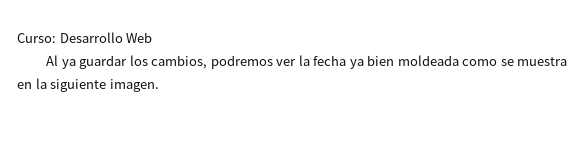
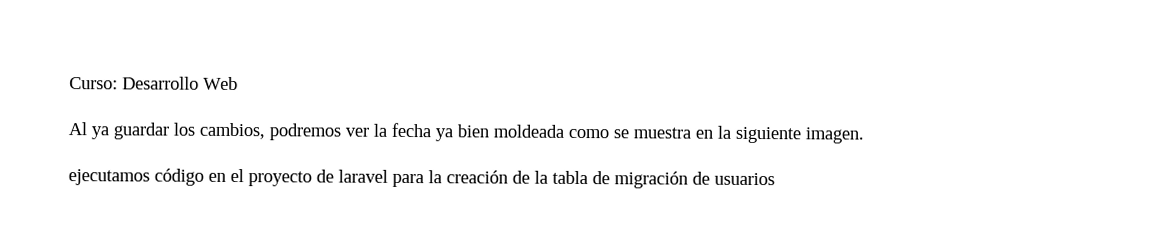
(159, 85) none -> [68,168,775,189] // ejecutamos código en el proyecto de laravel para la creación de la tabla de migración de usuarios

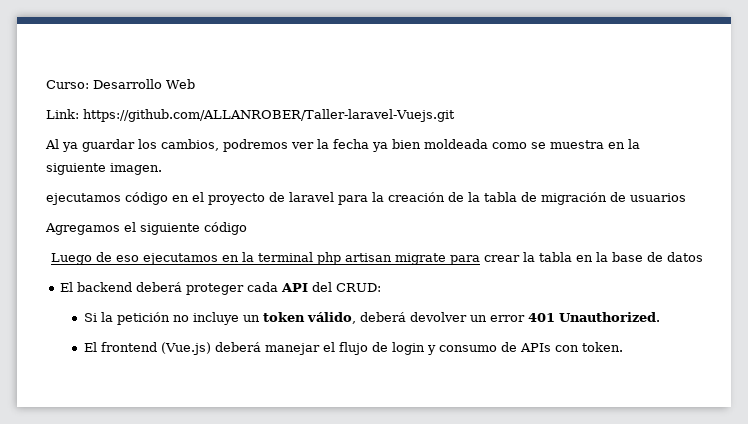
(238, 83) none -> [46,109,455,122] // Link: https://github.com/ALLANROBER/Taller-laravel-Vuejs.git
(775, 179) none -> [45,222,247,235] [51,252,703,265] [60,282,382,295] [84,312,661,325] [84,342,624,355] // Agregamos el siguiente código // Luego de eso ejecutamos en la terminal php artisan migrate para crear la tabla en la base de datos // El backend deberá proteger cada API del CRUD: // Si la petición no incluye un token válido, deberá devolver un error 401 Unauthorized. // El frontend (Vue.js) deberá manejar el flujo de login y consumo de APIs con token.

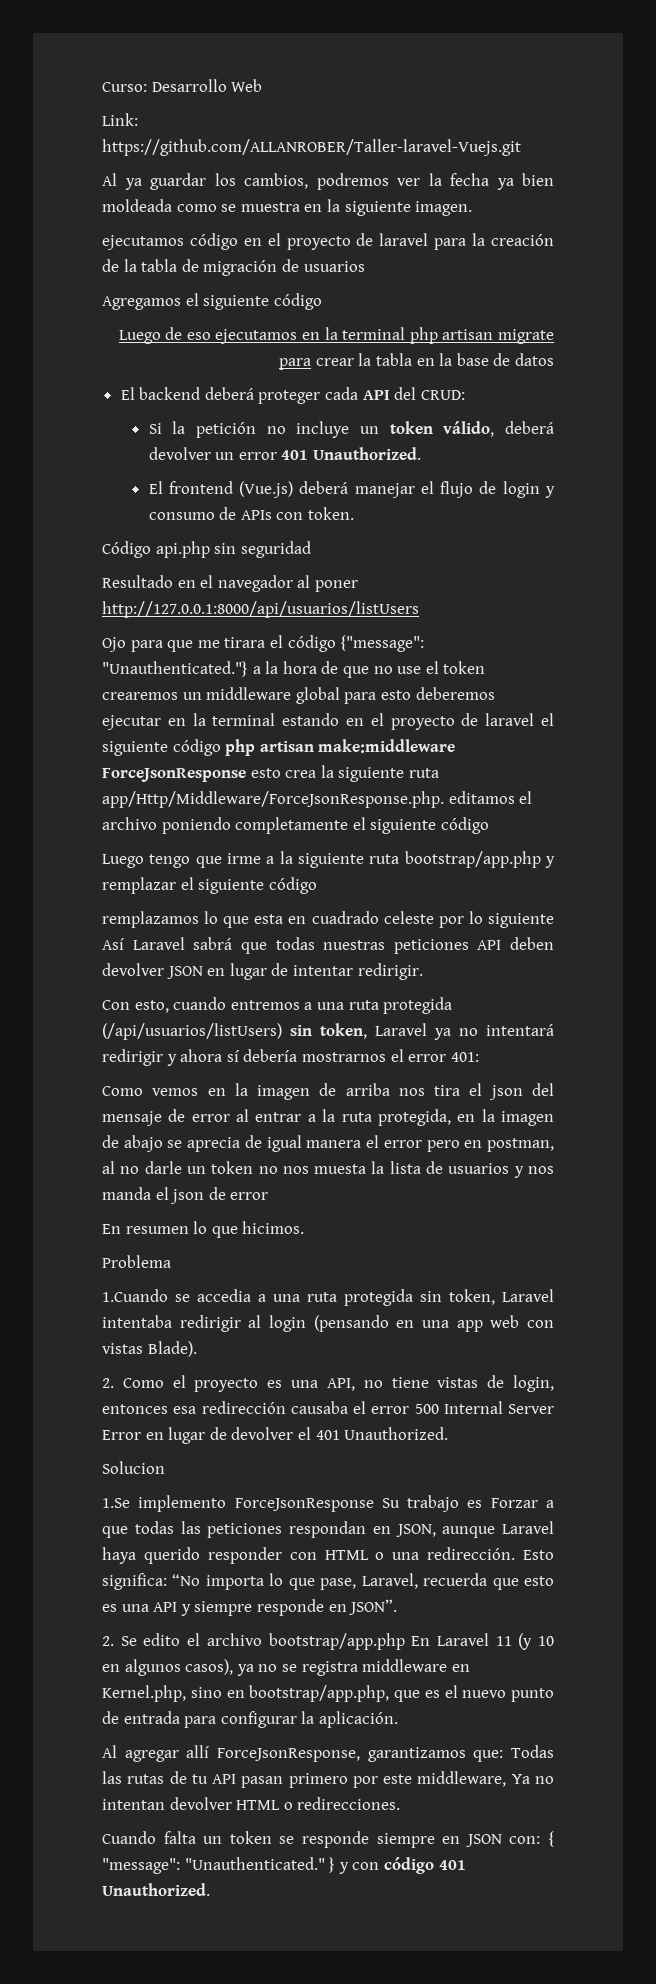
(624, 347) none -> [102,541,311,558] [102,575,358,592] [102,601,419,618] [102,635,425,652] [102,661,486,678] [102,687,495,704] [102,713,554,730] [102,739,456,756] [102,765,439,782] [102,791,533,808] [102,817,489,834] [102,851,555,868] [102,877,317,894] [102,911,554,928] [102,937,554,954] [102,963,423,980] [102,997,453,1014] [102,1023,554,1040] [102,1049,479,1066] [102,1083,554,1100] [102,1109,555,1126] [102,1135,555,1152] [102,1161,555,1178] [102,1187,269,1204] [102,1221,305,1238] [102,1255,171,1268] [102,1289,554,1306] [102,1315,554,1332] [102,1341,197,1357] [102,1375,554,1392] [102,1401,554,1414] [102,1427,449,1444] [102,1461,165,1474] [102,1495,554,1512] [102,1521,554,1538] [102,1547,554,1564] [102,1573,554,1590] [102,1599,398,1616] [102,1633,554,1650] [102,1659,470,1676] [102,1685,554,1702] [102,1711,398,1728] [102,1745,554,1762] [102,1771,554,1788] [102,1797,401,1810] [102,1831,555,1848] [102,1857,466,1874] [102,1883,210,1896] // Código api.php sin seguridad // Resultado en el navegador al poner http://127.0.0.1:8000/api/usuarios/listUsers // Ojo para que me tirara el código {"message": "Unauthenticated."} a la hora de que no use el token crearemos un middleware global para esto deberemos ejecutar en la terminal estando en el proyecto de laravel el siguiente código php artisan make:middleware ForceJsonResponse esto crea la siguiente ruta app/Http/Middleware/ForceJsonResponse.php. editamos el archivo poniendo completamente el siguiente código // Luego tengo que irme a la siguiente ruta bootstrap/app.php y remplazar el siguiente código // remplazamos lo que esta en cuadrado celeste por lo siguiente Así Laravel sabrá que todas nuestras peticiones API deben devolver JSON en lugar de intentar redirigir. // Con esto, cuando entremos a una ruta protegida (/api/usuarios/listUsers) sin token, Laravel ya no intentará redirigir y ahora sí debería mostrarnos el error 401: // Como vemos en la imagen de arriba nos tira el json del mensaje de error al entrar a la ruta protegida, en la imagen de abajo se aprecia de igual manera el error pero en postman, al no darle un token no nos muesta la lista de usuarios y nos manda el json de error // En resumen lo que hicimos. // Problema // 1.Cuando se accedia a una ruta protegida sin token, Laravel intentaba redirigir al login (pensando en una app web con vistas Blade). // 2. Como el proyecto es una API, no tiene vistas de login, entonces esa redirección causaba el error 500 Internal Server Error en lugar de devolver el 401 Unauthorized. // Solucion // 1.Se implemento ForceJsonResponse Su trabajo es Forzar a que todas las peticiones respondan en JSON, aunque Laravel haya querido responder con HTML o una redirección. Esto significa: “No importa lo que pase, Laravel, recuerda que esto es una API y siempre responde en JSON”. // 2. Se edito el archivo bootstrap/app.php En Laravel 11 (y 10 en algunos casos), ya no se registra middleware en Kernel.php, sino en bootstrap/app.php, que es el nuevo punto de entrada para configurar la aplicación. // Al agregar allí ForceJsonResponse, garantizamos que: Todas las rutas de tu API pasan primero por este middleware, Ya no intentan devolver HTML o redirecciones. // Cuando falta un token se responde siempre en JSON con: { "message": "Unauthenticated." } y con código 401 Unauthorized.

